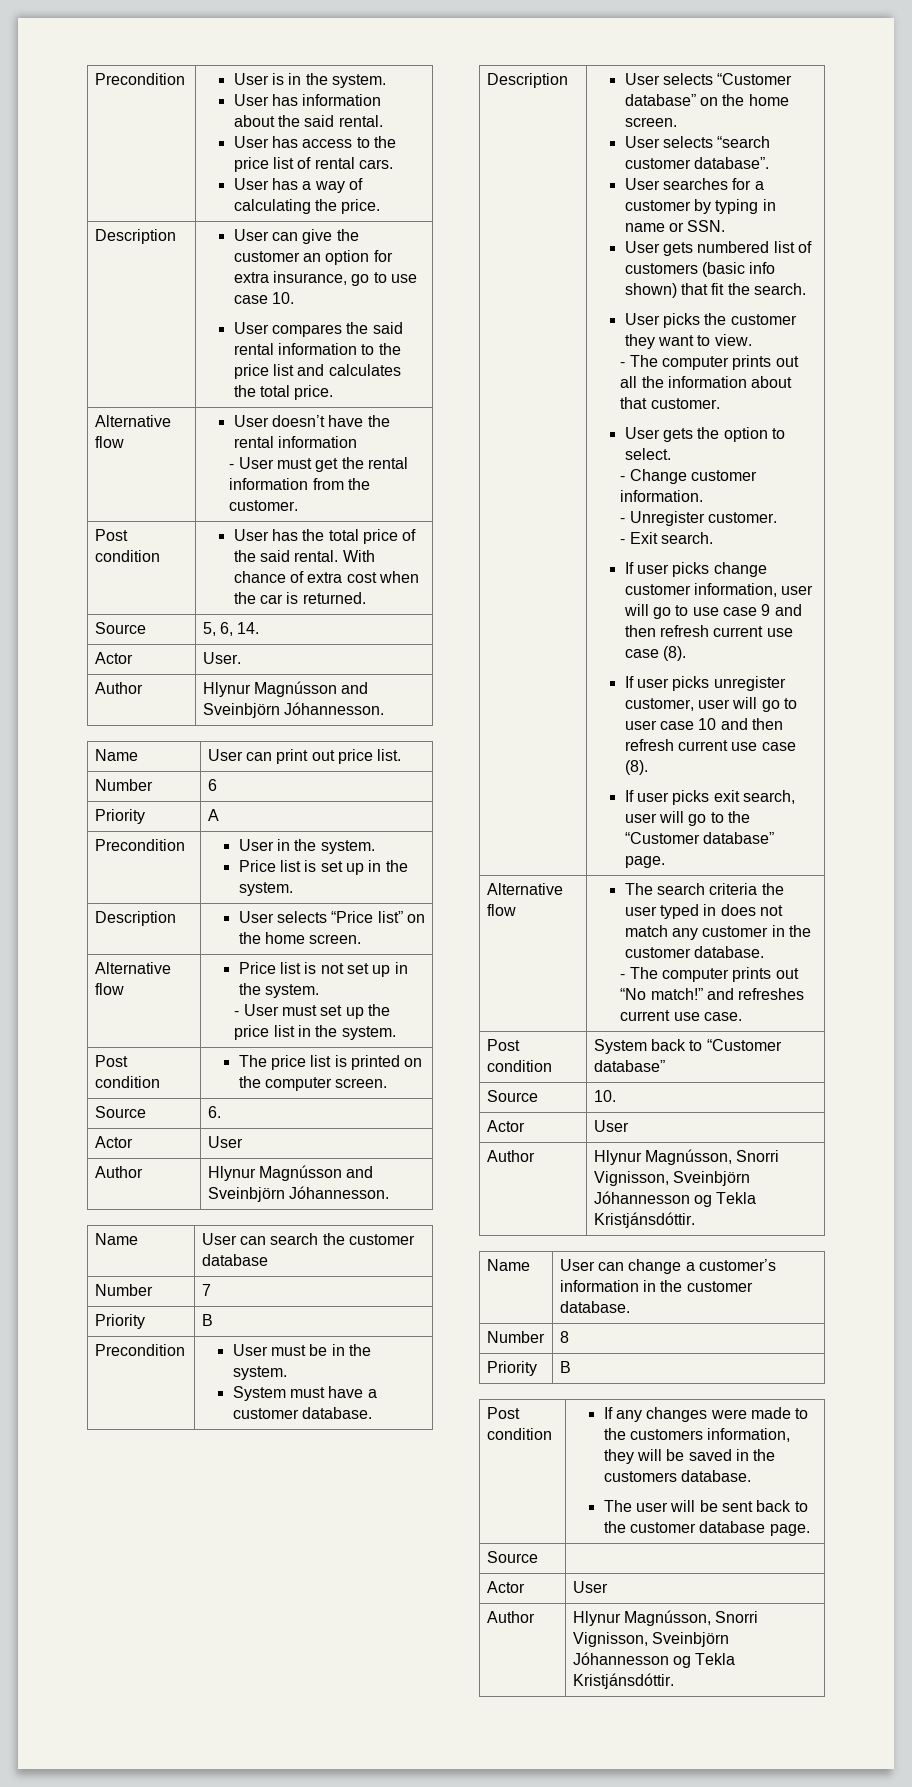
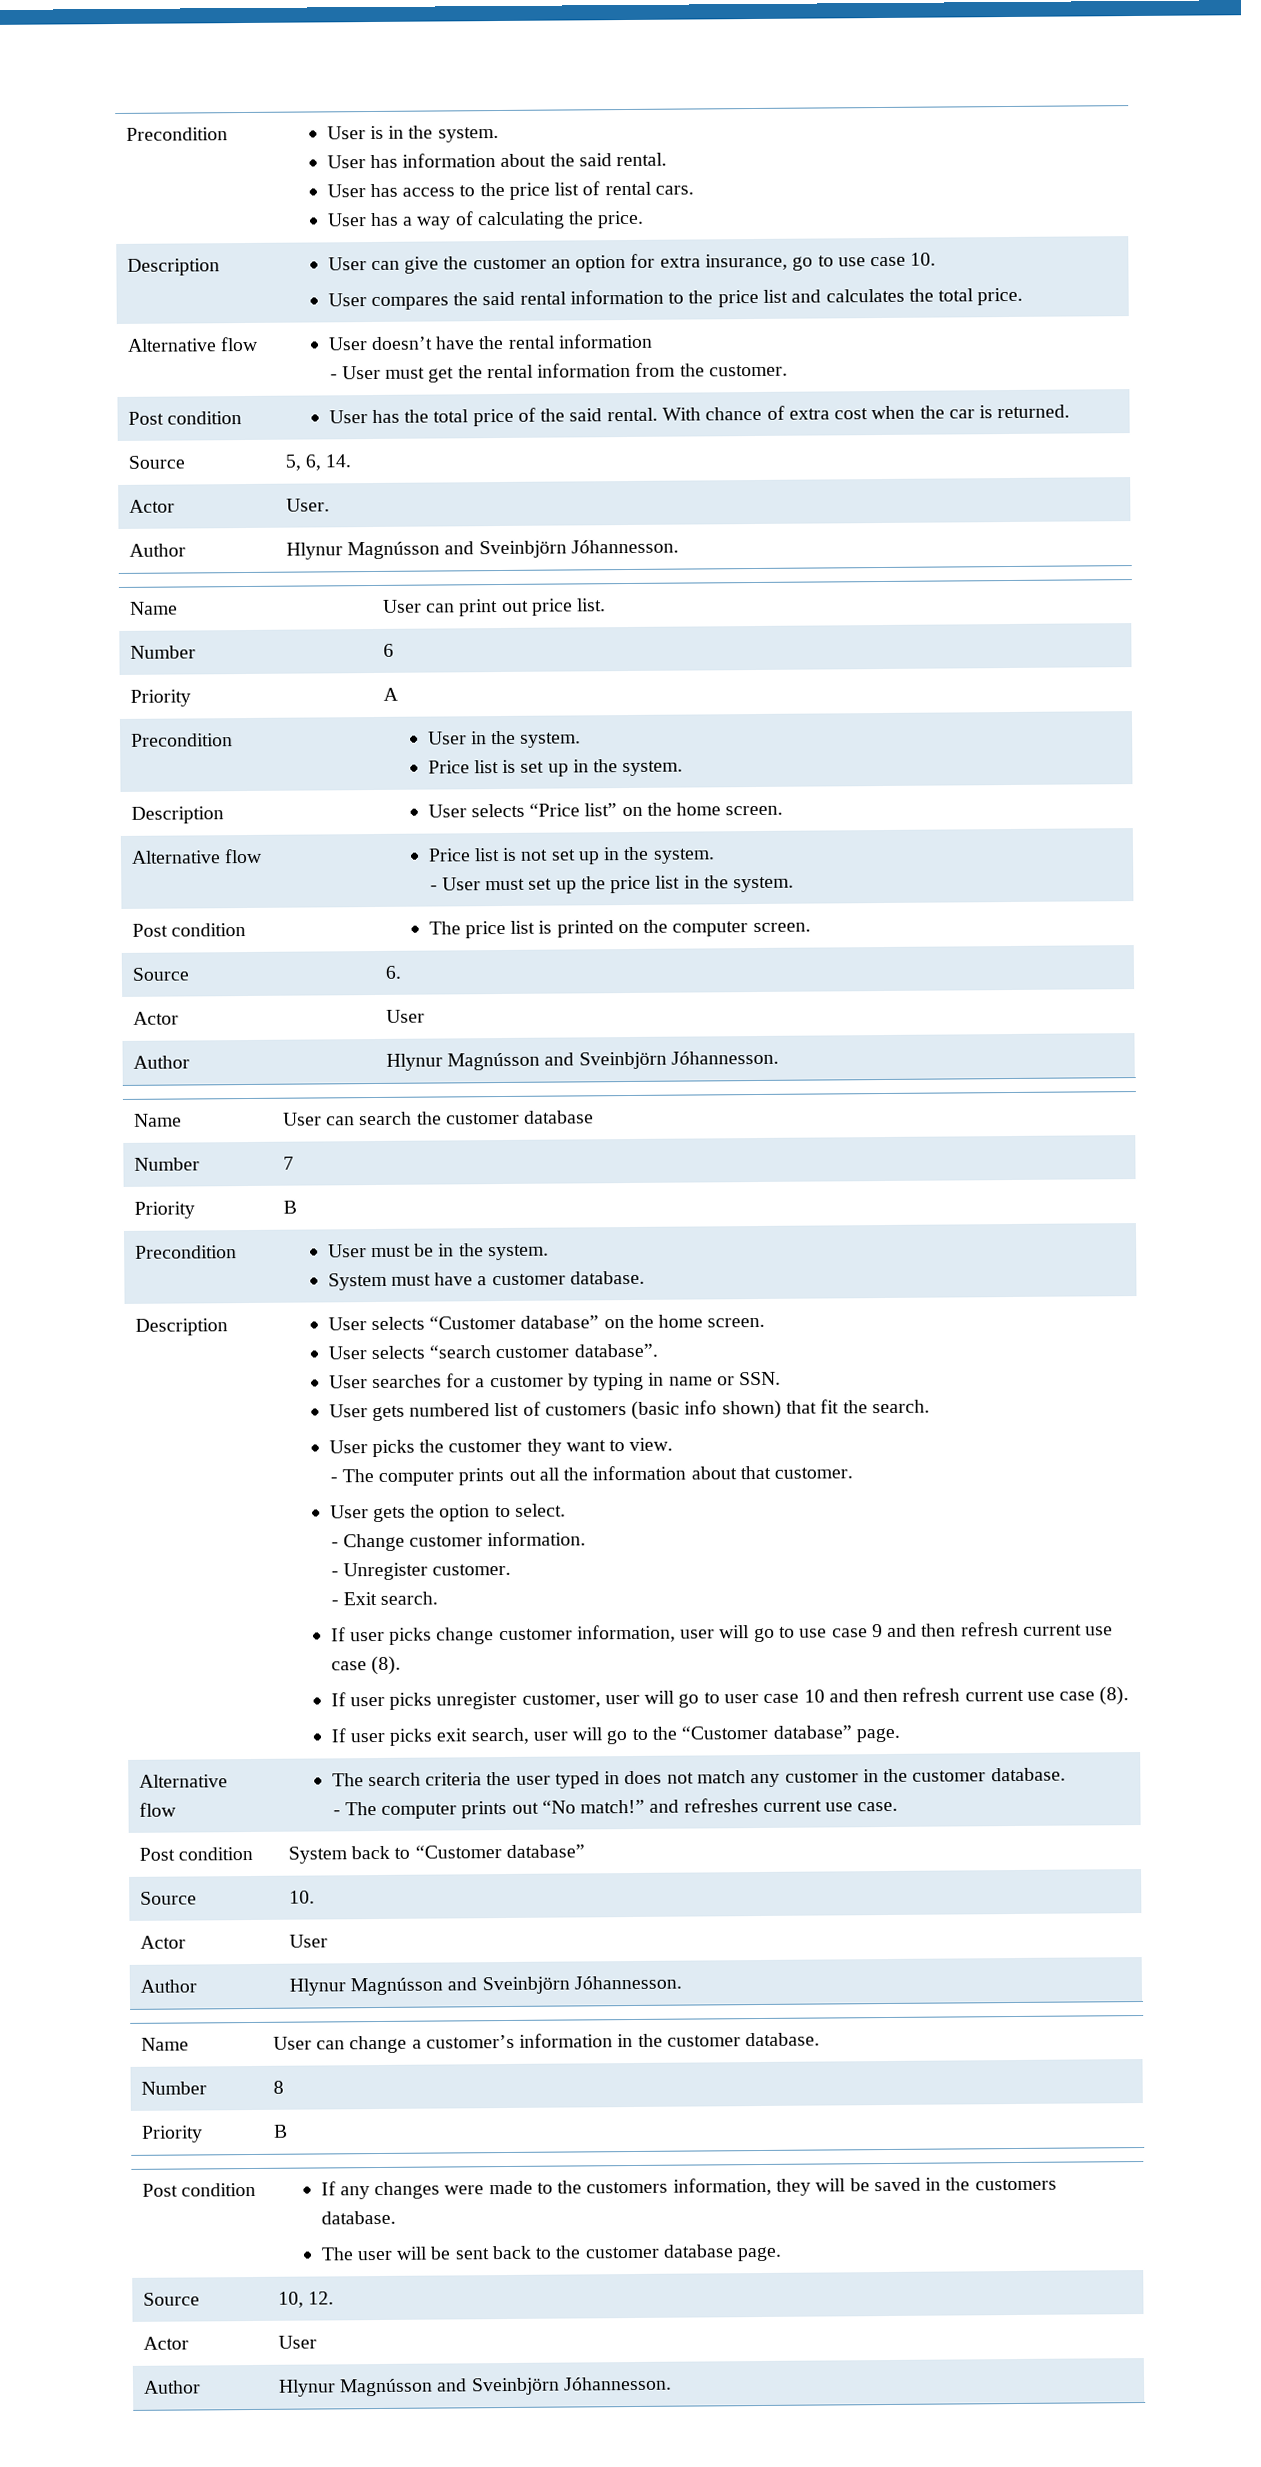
[644,1149,780,1165] [593,1171,750,1186] [593,1191,757,1207] [593,1212,695,1228] Magnússon, Snorri Vignisson, Sveinbjörn Jóhannesson og Tekla Kristjánsdóttir. -> [350,1975,682,1996] Magnússon and Sveinbjörn Jóhannesson.
[486,1581,525,1593] [572,1581,608,1593] [486,1611,535,1623] [572,1610,759,1626] [572,1632,729,1647] [572,1652,736,1668] [572,1673,674,1689] // Actor | User // Author | Hlynur Magnússon, Snorri Vignisson, Sveinbjörn Jóhannesson og Tekla Kristjánsdóttir. -> [277,2291,335,2308] [142,2336,189,2350] [277,2335,317,2349] [142,2380,201,2394] [277,2376,672,2397] 10, 12. // Actor | User // Author | Hlynur Magnússon and Sveinbjörn Jóhannesson.

